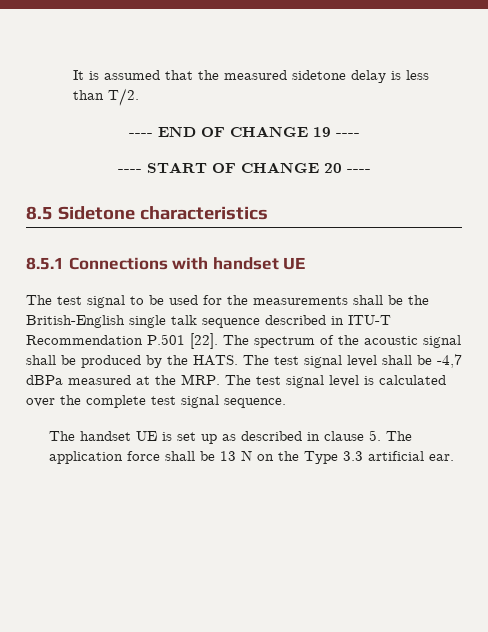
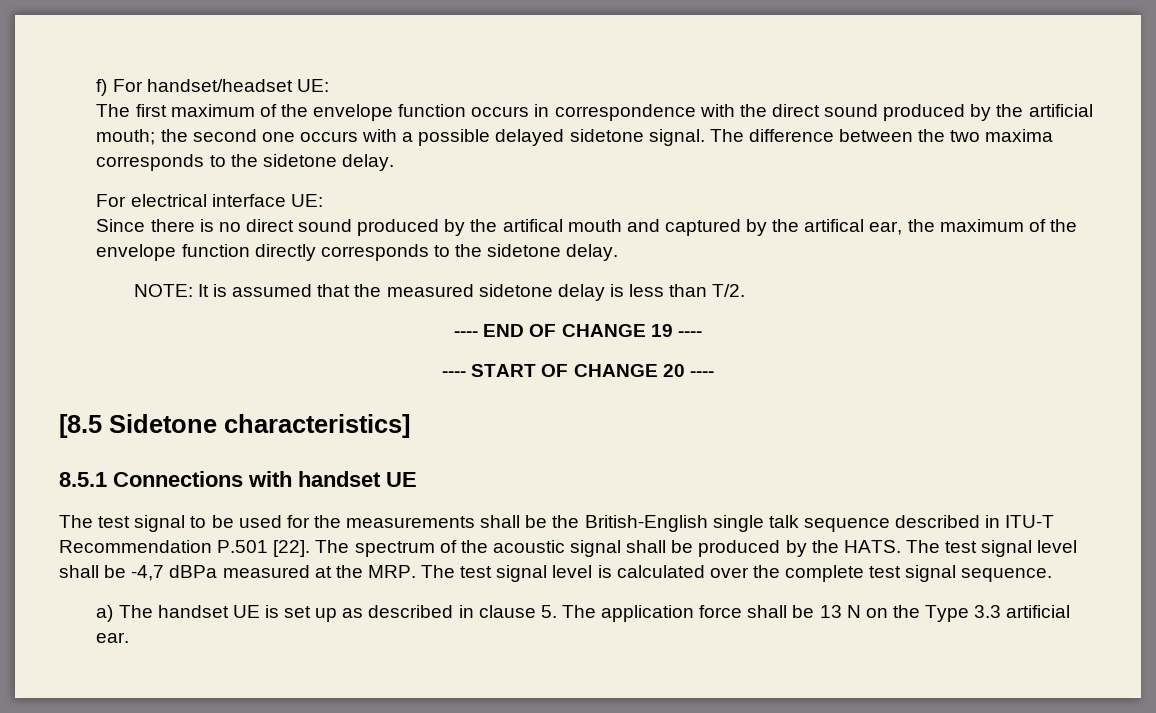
(72, 75) none -> [96,79,329,96] [96,104,1093,121] [96,129,1054,146] [96,154,394,171] [96,194,323,207] [96,219,1077,236] [96,244,619,261] [133,284,193,297] f) For handset/headset UE: // The first maximum of the envelope function occurs in correspondence with the direct sound produced by the artificial mouth; the second one occurs with a possible delayed sidetone signal. The difference between the two maxima corresponds to the sidetone delay. // For electrical interface UE: // Since there is no direct sound produced by the artifical mouth and captured by the artifical ear, the maximum of the envelope function directly corresponds to the sidetone delay. // NOTE:
[26,206,268,220] 8.5 Sidetone characteristics -> [59,414,410,438] [8.5 Sidetone characteristics]
(286, 403) none -> [96,605,114,622] a)

